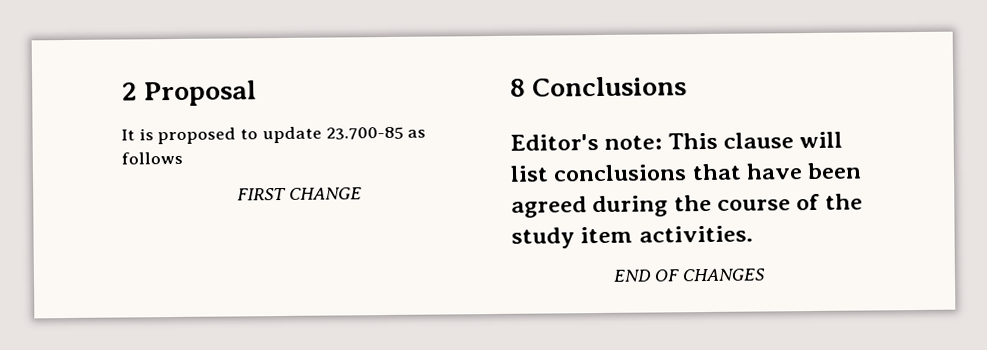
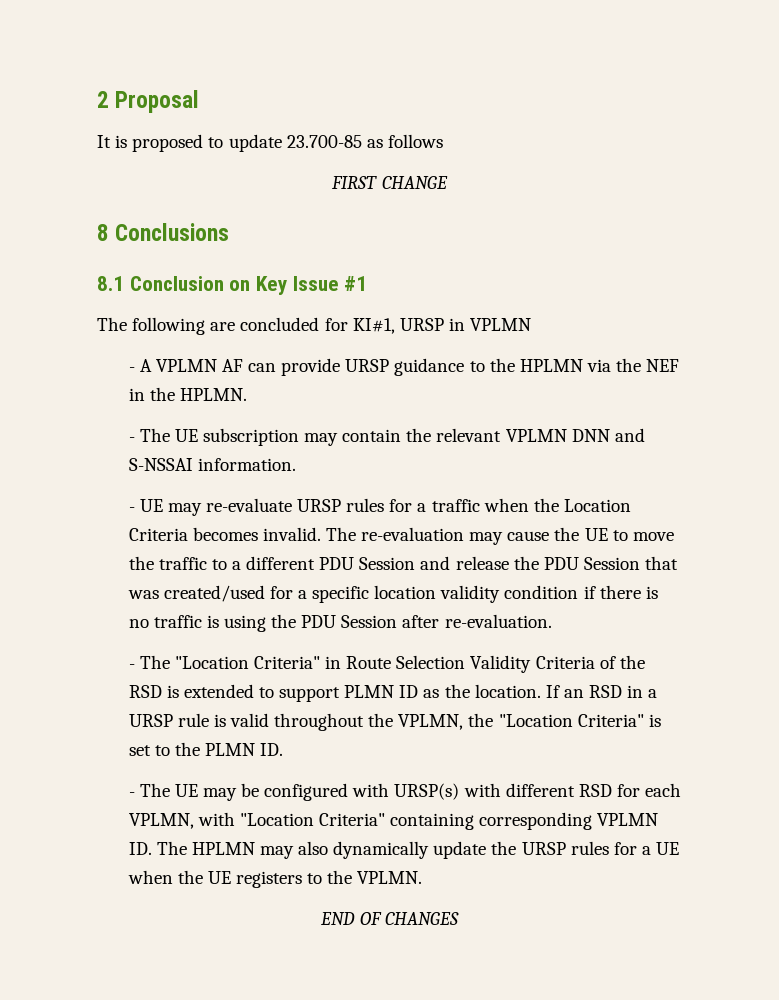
[510,131,844,151] [510,162,863,182] [511,193,863,218] [511,225,753,249] Editor's note: This clause will list conclusions that have been agreed during the course of the study item activities. -> [97,276,368,295] [97,317,532,335] [128,358,680,376] [128,387,247,401] [128,428,645,446] [128,458,296,471] [128,498,631,516] [128,527,674,545] [128,556,679,570] [127,585,658,603] [128,614,552,632] [128,655,645,673] [128,684,658,702] [128,713,661,731] [128,742,284,756] [128,783,682,801] [128,812,659,830] [128,841,680,859] [127,870,423,888] 8.1 Conclusion on Key Issue #1 // The following are concluded for KI#1, URSP in VPLMN // - A VPLMN AF can provide URSP guidance to the HPLMN via the NEF in the HPLMN. // - The UE subscription may contain the relevant VPLMN DNN and S-NSSAI information. // - UE may re-evaluate URSP rules for a traffic when the Location Criteria becomes invalid. The re-evaluation may cause the UE to move the traffic to a different PDU Session and release the PDU Session that was created/used for a specific location validity condition if there is no traffic is using the PDU Session after re-evaluation. // - The "Location Criteria" in Route Selection Validity Criteria of the RSD is extended to support PLMN ID as the location. If an RSD in a URSP rule is valid throughout the VPLMN, the "Location Criteria" is set to the PLMN ID. // - The UE may be configured with URSP(s) with different RSD for each VPLMN, with "Location Criteria" containing corresponding VPLMN ID. The HPLMN may also dynamically update the URSP rules for a UE when the UE registers to the VPLMN.

